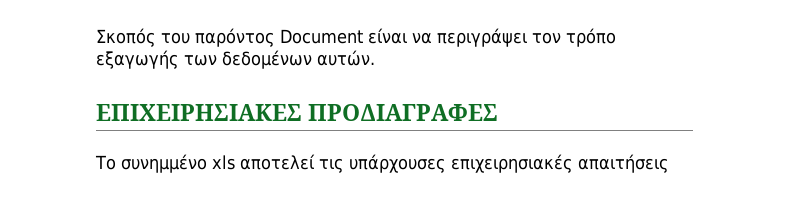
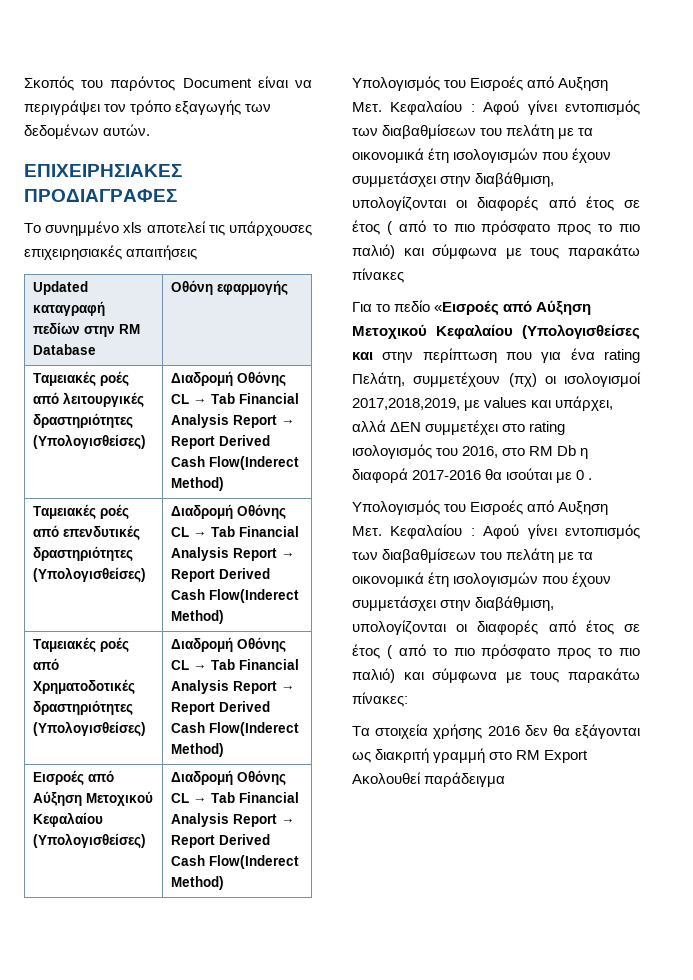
(669, 163) none -> [32,281,88,295] [32,301,105,316] [32,322,140,337] [32,344,96,355] [170,280,288,295] [32,371,129,386] [32,392,144,407] [32,413,133,428] [32,434,146,449] [170,371,286,386] [170,393,299,404] [170,414,295,428] [170,435,270,449] [170,456,299,470] [170,477,224,491] [32,504,129,519] [32,525,140,540] [32,546,133,561] [32,567,146,582] [170,504,286,519] [170,526,299,537] [170,547,295,561] [170,568,270,582] [170,589,299,603] [170,610,224,624] [32,637,129,652] [32,658,59,670] [32,679,135,694] [32,700,133,715] [32,721,146,736] [170,637,286,652] [170,659,299,670] [170,680,295,694] [170,701,270,715] [170,722,299,736] [170,743,224,757] [32,770,114,785] [32,791,153,806] [32,812,103,827] [32,833,146,848] [170,770,286,785] [170,792,299,803] [170,813,295,827] [170,834,270,848] [170,855,299,869] [170,876,224,890] [352,76,609,91] [352,100,640,115] [352,124,594,139] [352,148,612,163] [352,172,555,187] [352,196,640,211] [352,220,640,235] [352,244,640,259] [352,268,404,283] [352,300,592,315] [352,324,640,339] [352,348,640,363] [352,372,641,387] [352,396,614,411] [352,420,566,435] [352,444,589,459] [352,468,593,483] [352,500,609,515] [352,524,640,539] [352,548,594,563] [352,572,612,587] [352,596,555,611] [352,620,640,635] [352,644,640,659] [352,668,640,683] [352,692,408,707] [352,724,640,739] [352,748,589,763] [352,772,506,787] // Updated καταγραφή πεδίων στην RM Database | Οθόνη εφαρμογής // Ταμειακές ροές από λειτουργικές δραστηριότητες (Υπολογισθείσες) | Διαδρομή Οθόνης CL → Tab Financial Analysis Report → Report Derived Cash Flow(Inderect Method) // Ταμειακές ροές από επενδυτικές δραστηριότητες (Υπολογισθείσες) | Διαδρομή Οθόνης CL → Tab Financial Analysis Report → Report Derived Cash Flow(Inderect Method) // Ταμειακές ροές από Χρηματοδοτικές δραστηριότητες (Υπολογισθείσες) | Διαδρομή Οθόνης CL → Tab Financial Analysis Report → Report Derived Cash Flow(Inderect Method) // Εισροές από Αύξηση Μετοχικού Κεφαλαίου (Υπολογισθείσες) | Διαδρομή Οθόνης CL → Tab Financial Analysis Report → Report Derived Cash Flow(Inderect Method) // Υπολογισμός του Εισροές από Αυξηση Μετ. Κεφαλαίου : Αφού γίνει εντοπισμός των διαβαθμίσεων του πελάτη με τα οικονομικά έτη ισολογισμών που έχουν συμμετάσχει στην διαβάθμιση, υπολογίζονται οι διαφορές από έτος σε έτος ( από το πιο πρόσφατο προς το πιο παλιό) και σύμφωνα με τους παρακάτω πίνακες // Για το πεδίο «Εισροές από Αύξηση Μετοχικού Κεφαλαίου (Υπολογισθείσες και στην περίπτωση που για ένα rating Πελάτη, συμμετέχουν (πχ) οι ισολογισμοί 2017,2018,2019, με values και υπάρχει, αλλά ΔΕΝ συμμετέχει στο rating ισολογισμός του 2016, στο RM Db η διαφορά 2017-2016 θα ισούται με 0 . // Υπολογισμός του Εισροές από Αυξηση Μετ. Κεφαλαίου : Αφού γίνει εντοπισμός των διαβαθμίσεων του πελάτη με τα οικονομικά έτη ισολογισμών που έχουν συμμετάσχει στην διαβάθμιση, υπολογίζονται οι διαφορές από έτος σε έτος ( από το πιο πρόσφατο προς το πιο παλιό) και σύμφωνα με τους παρακάτω πίνακες: // Τα στοιχεία χρήσης 2016 δεν θα εξάγονται ως διακριτή γραμμή στο RM Export Ακολουθεί παράδειγμα

